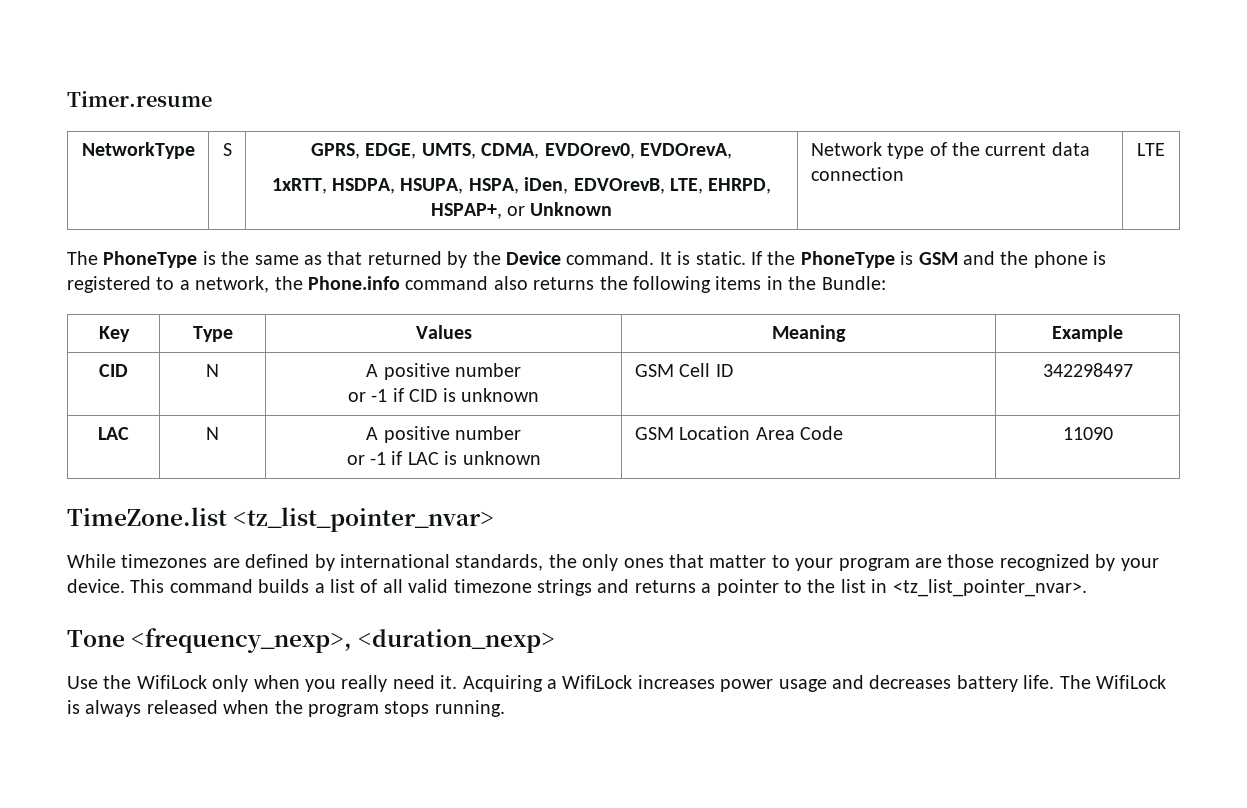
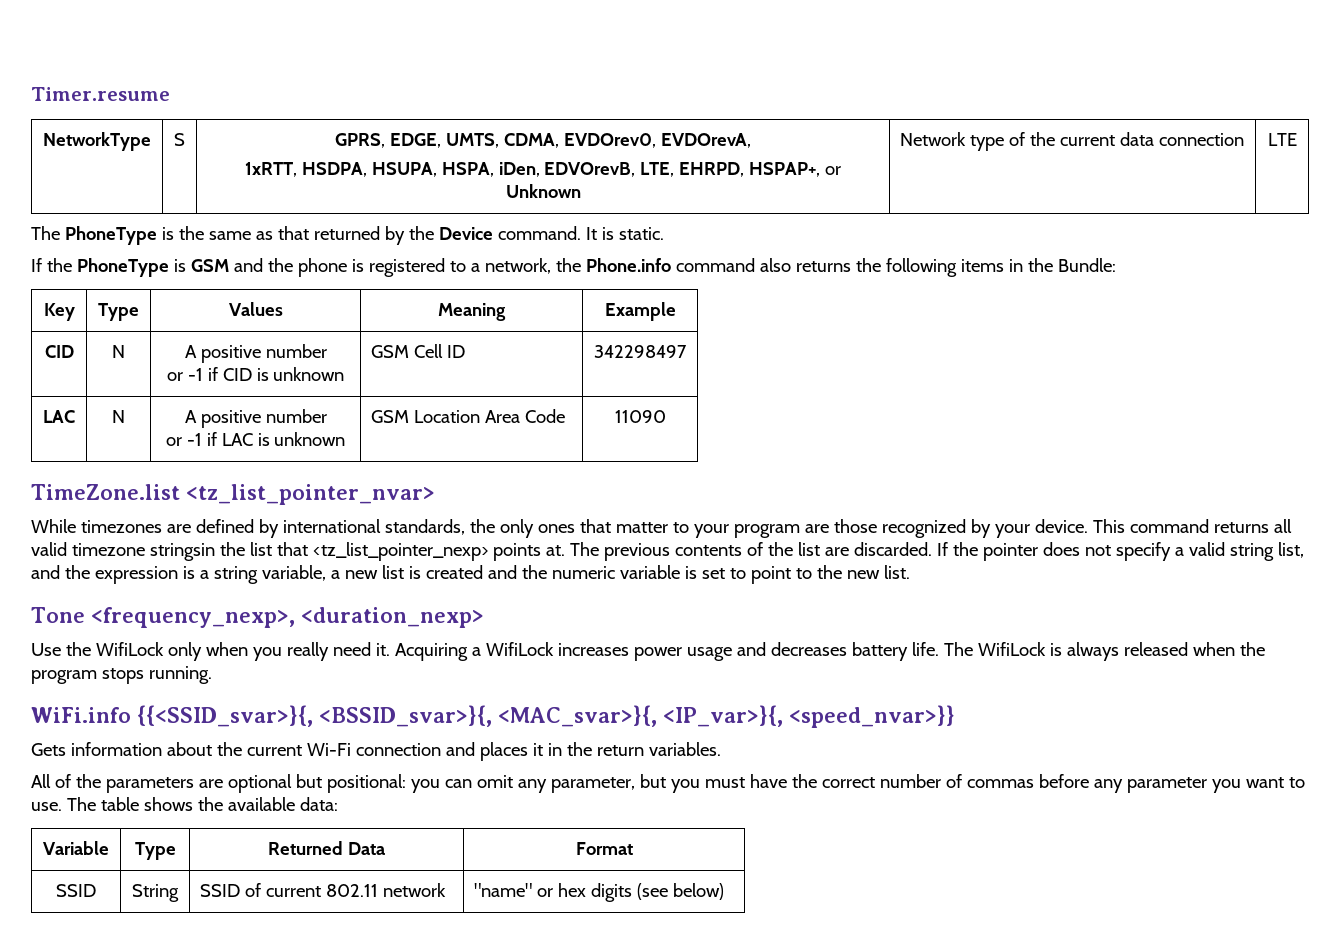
(746, 258) none -> (664, 233) //
[258,579,1087,597] builds a list of all valid timezone strings and returns a pointer to the list in <tz_list_pointer_nvar>. -> [1213,519,1292,533] [31,542,1304,561] [31,565,910,584] returns all valid timezone stringsin the list that <tz_list_pointer_nexp> points at. The previous contents of the list are discarded. If the pointer does not specify a valid string list, and the expression is a string variable, a new list is created and the numeric variable is set to point to the new list.
(505, 708) none -> [31,705,955,728] [31,742,721,761] [31,774,1305,793] [31,797,338,811] [43,841,110,855] [134,842,176,860] [268,841,385,855] [575,842,633,855] [56,884,96,897] [132,884,179,902] [200,883,447,897] [474,883,725,902] // WiFi.info {{<SSID_svar>}{, <BSSID_svar>}{, <MAC_svar>}{, <IP_var>}{, <speed_nvar>}} // Gets information about the current Wi-Fi connection and places it in the return variables. // All of the parameters are optional but positional: you can omit any parameter, but you must have the correct number of commas before any parameter you want to use. The table shows the available data: // Variable | Type | Returned Data | Format // SSID | String | SSID of current 802.11 network | "name" or hex digits (see below)

